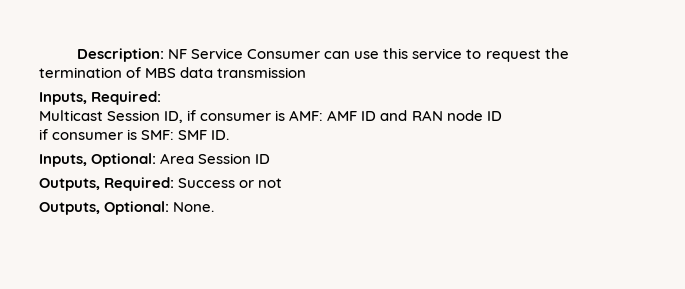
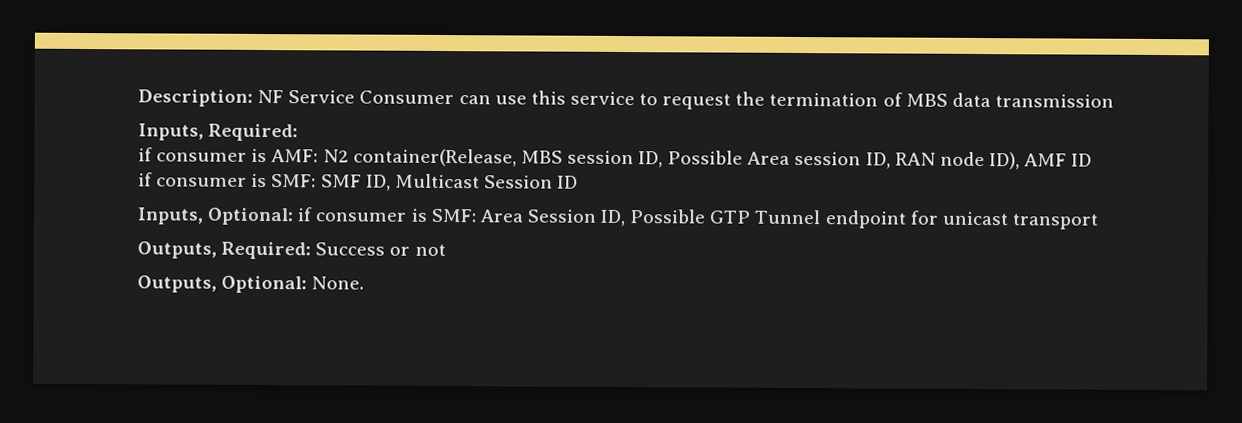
[39,110,184,123] Multicast Session ID, -> (299, 132) none
[327,110,483,121] AMF ID and RAN node -> [322,148,1068,170] N2 container(Release, MBS session ID, Possible Area session ID, RAN node ID), AMF
[211,130,230,140] [39,153,271,167] ID. // Inputs, Optional: Area Session ID -> [365,173,579,191] [137,207,1098,230] ID, Multicast Session ID // Inputs, Optional: if consumer is SMF: Area Session ID, Possible GTP Tunnel endpoint for unicast transport

